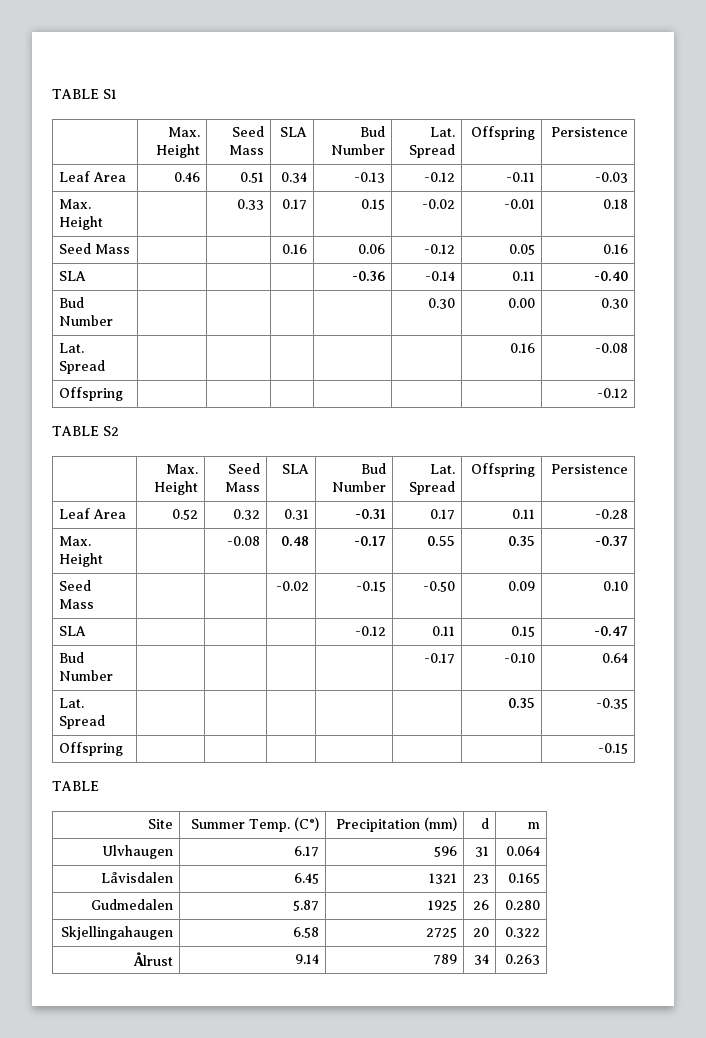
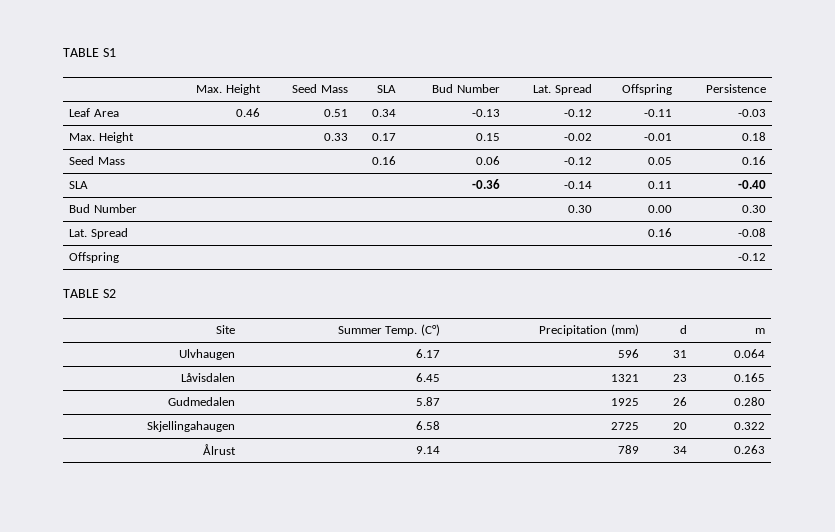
[165,464,198,474] [153,481,198,495] [227,463,260,474] [224,482,260,492] [281,464,309,474] [360,463,386,474] [331,481,386,492] [429,464,455,474] [408,481,455,495] [470,463,535,477] [550,464,628,474] [59,508,127,519] [171,509,198,520] [232,509,260,520] [283,509,309,520] [354,509,386,519] [429,509,455,520] [511,509,535,519] [594,509,628,519] [59,536,92,546] [59,553,104,567] [226,536,260,546] [280,536,309,546] [353,536,386,546] [426,536,455,546] [507,536,535,546] [594,536,628,546] [59,580,92,591] [59,599,95,609] [275,581,309,591] [355,581,386,592] [422,581,455,592] [507,581,535,591] [602,581,628,591] [59,626,87,636] [354,626,386,636] [431,626,455,636] [510,626,535,637] [593,626,628,636] [59,652,85,663] [59,670,114,681] [423,653,455,664] [503,653,535,663] [601,653,628,663] [59,698,85,708] [59,715,106,729] [507,698,535,708] [595,698,628,709] [59,742,124,756] [597,743,628,754] [52,781,99,791] // | Max. Height | Seed Mass | SLA | Bud Number | Lat. Spread | Offspring | Persistence // Leaf Area | 0.52 | 0.32 | 0.31 | -0.31 | 0.17 | 0.11 | -0.28 // Max. Height | | -0.08 | 0.48 | -0.17 | 0.55 | 0.35 | -0.37 // Seed Mass | | | -0.02 | -0.15 | -0.50 | 0.09 | 0.10 // SLA | | | | -0.12 | 0.11 | 0.15 | -0.47 // Bud Number | | | | | -0.17 | -0.10 | 0.64 // Lat. Spread | | | | | | 0.35 | -0.35 // Offspring | | | | | | | -0.15 // TABLE -> (116, 293) none

